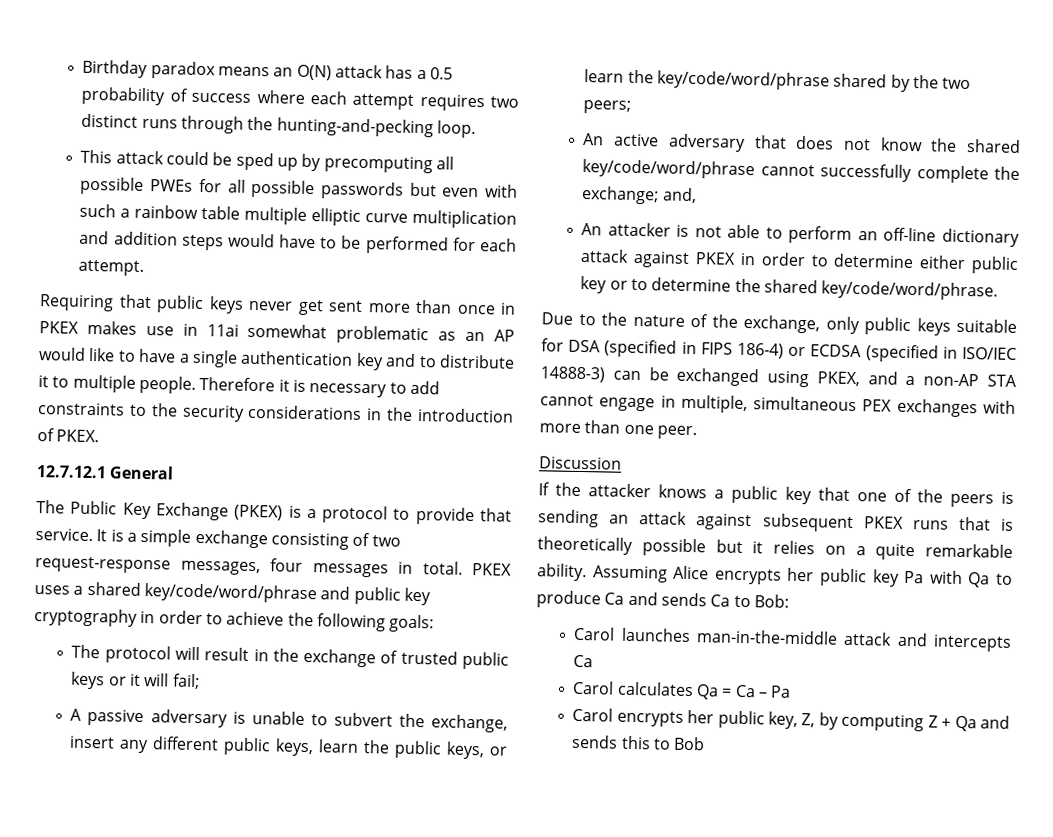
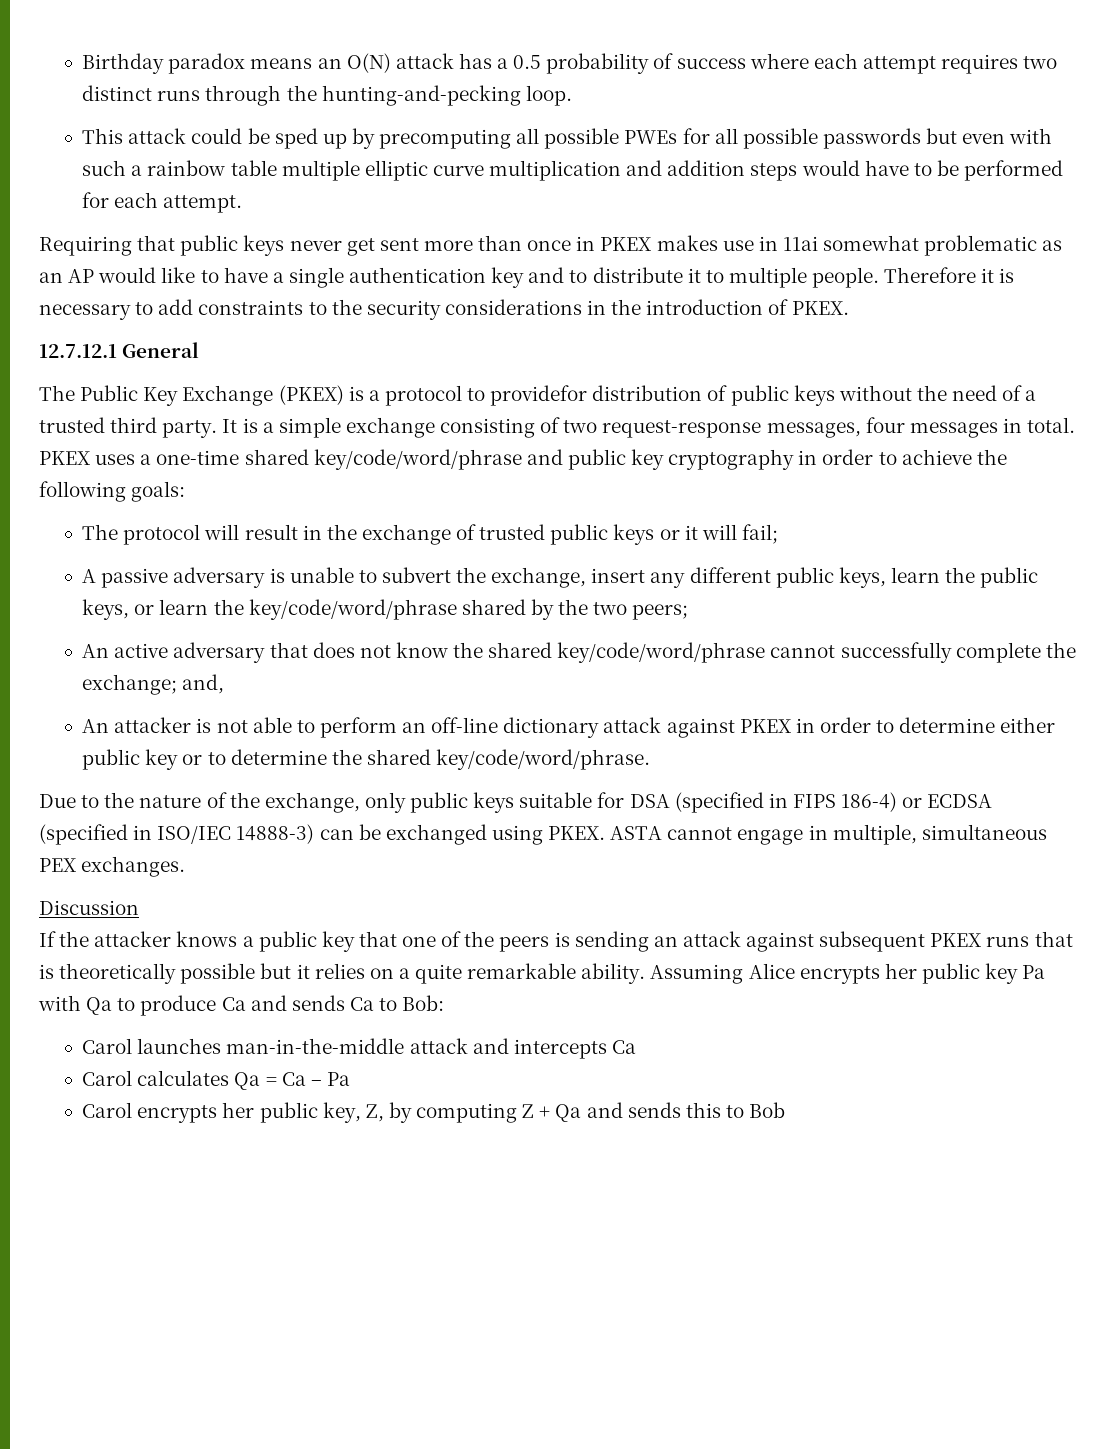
[415,506,513,526] [35,528,93,542] provide that service. -> [490,385,1037,406] [39,417,218,438] providefor distribution of public keys without the need of a trusted third party.
(84, 590) none -> [156,450,240,465] one-time
[816,371,1018,387] PKEX, and a non-AP STA -> [548,826,663,840] PKEX. ASTA
[896,398,1016,418] [539,420,697,440] exchanges with more than one peer. -> [81,856,186,877] exchanges.

